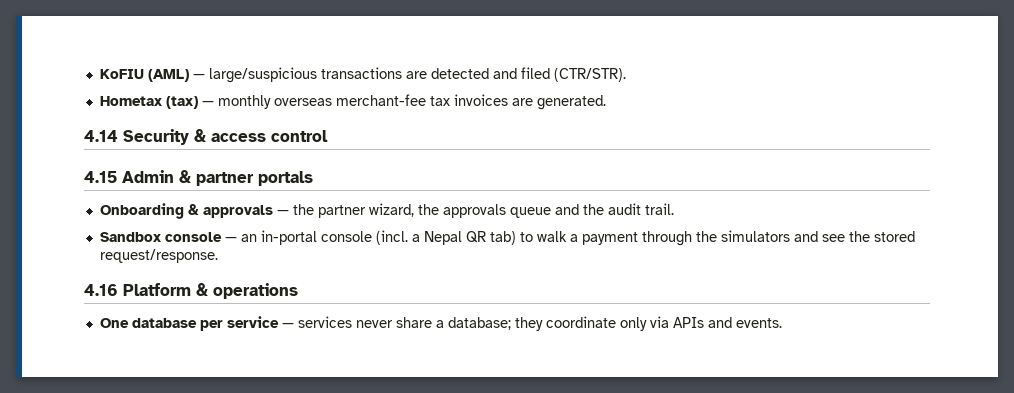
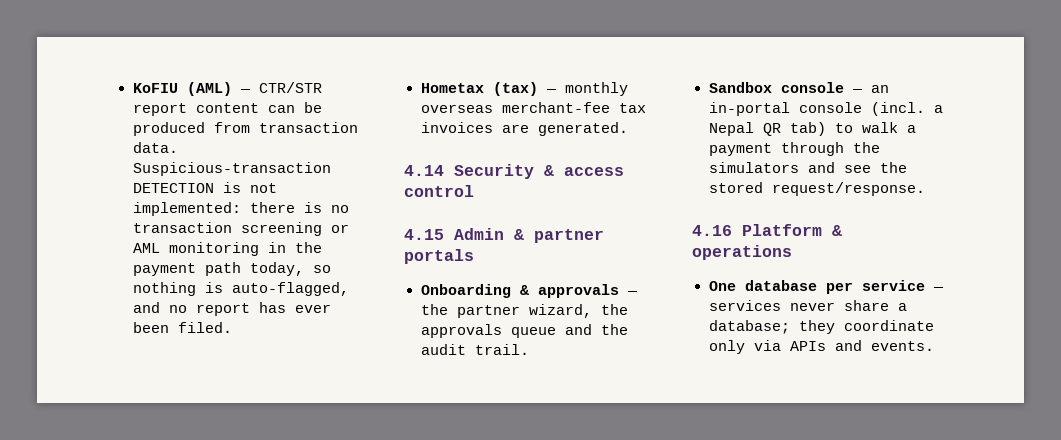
[208,67,626,83] large/suspicious transactions are detected and filed (CTR/STR). -> [258,82,322,93] [132,102,322,116] [132,122,358,136] [132,142,178,153] [132,162,331,176] [132,182,277,193] [132,202,349,216] [132,222,349,236] [132,242,322,256] [132,262,331,276] [132,282,349,296] [132,302,331,316] [132,322,232,333] CTR/STR report content can be produced from transaction data. Suspicious-transaction DETECTION is not implemented: there is no transaction screening or AML monitoring in the payment path today, so nothing is auto-flagged, and no report has ever been filed.

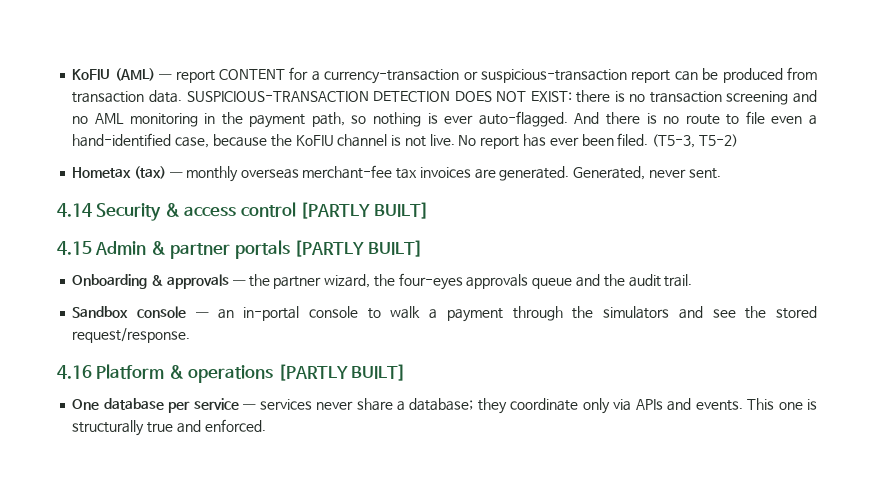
[258,82,322,93] [132,103,259,116] CTR/STR report content -> [175,67,671,84] report CONTENT for a currency-transaction or suspicious-transaction report
[132,162,331,176] [132,182,277,193] [132,202,241,216] Suspicious-transaction DETECTION is not implemented: -> [186,91,572,102] SUSPICIOUS-TRANSACTION DETECTION DOES NOT EXIST:
[330,224,349,233] or -> [792,90,817,103] [72,116,89,124] and no
[204,262,304,276] path today, -> [311,112,345,127] path,
[231,282,349,296] [132,302,187,313] auto-flagged, and no -> [444,111,818,127] [72,133,477,148] ever auto-flagged. And there is no route to file even a hand-identified case, because the KoFIU channel is not live. No
(232, 327) none -> [652,134,738,148] (T5-3, T5-2)
(628, 129) none -> [573,166,721,180] Generated, never sent.
(474, 191) none -> [300,202,429,219] [PARTLY BUILT]
(474, 256) none -> [294,240,423,257] [PARTLY BUILT]
(628, 309) none -> [398,273,463,290] four-eyes
[870,102,943,116] [708,122,826,136] (incl. a Nepal QR tab) -> (359, 312) none
(792, 252) none -> [277,364,407,381] [PARTLY BUILT]
(934, 346) none -> [747,398,818,410] [72,419,266,436] This one is structurally true and enforced.

